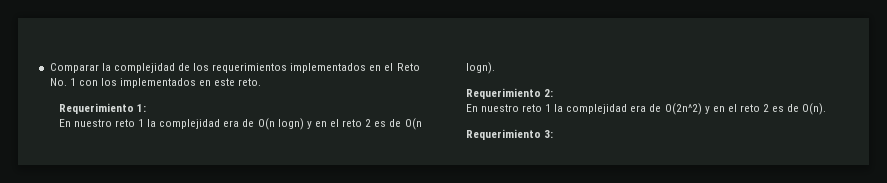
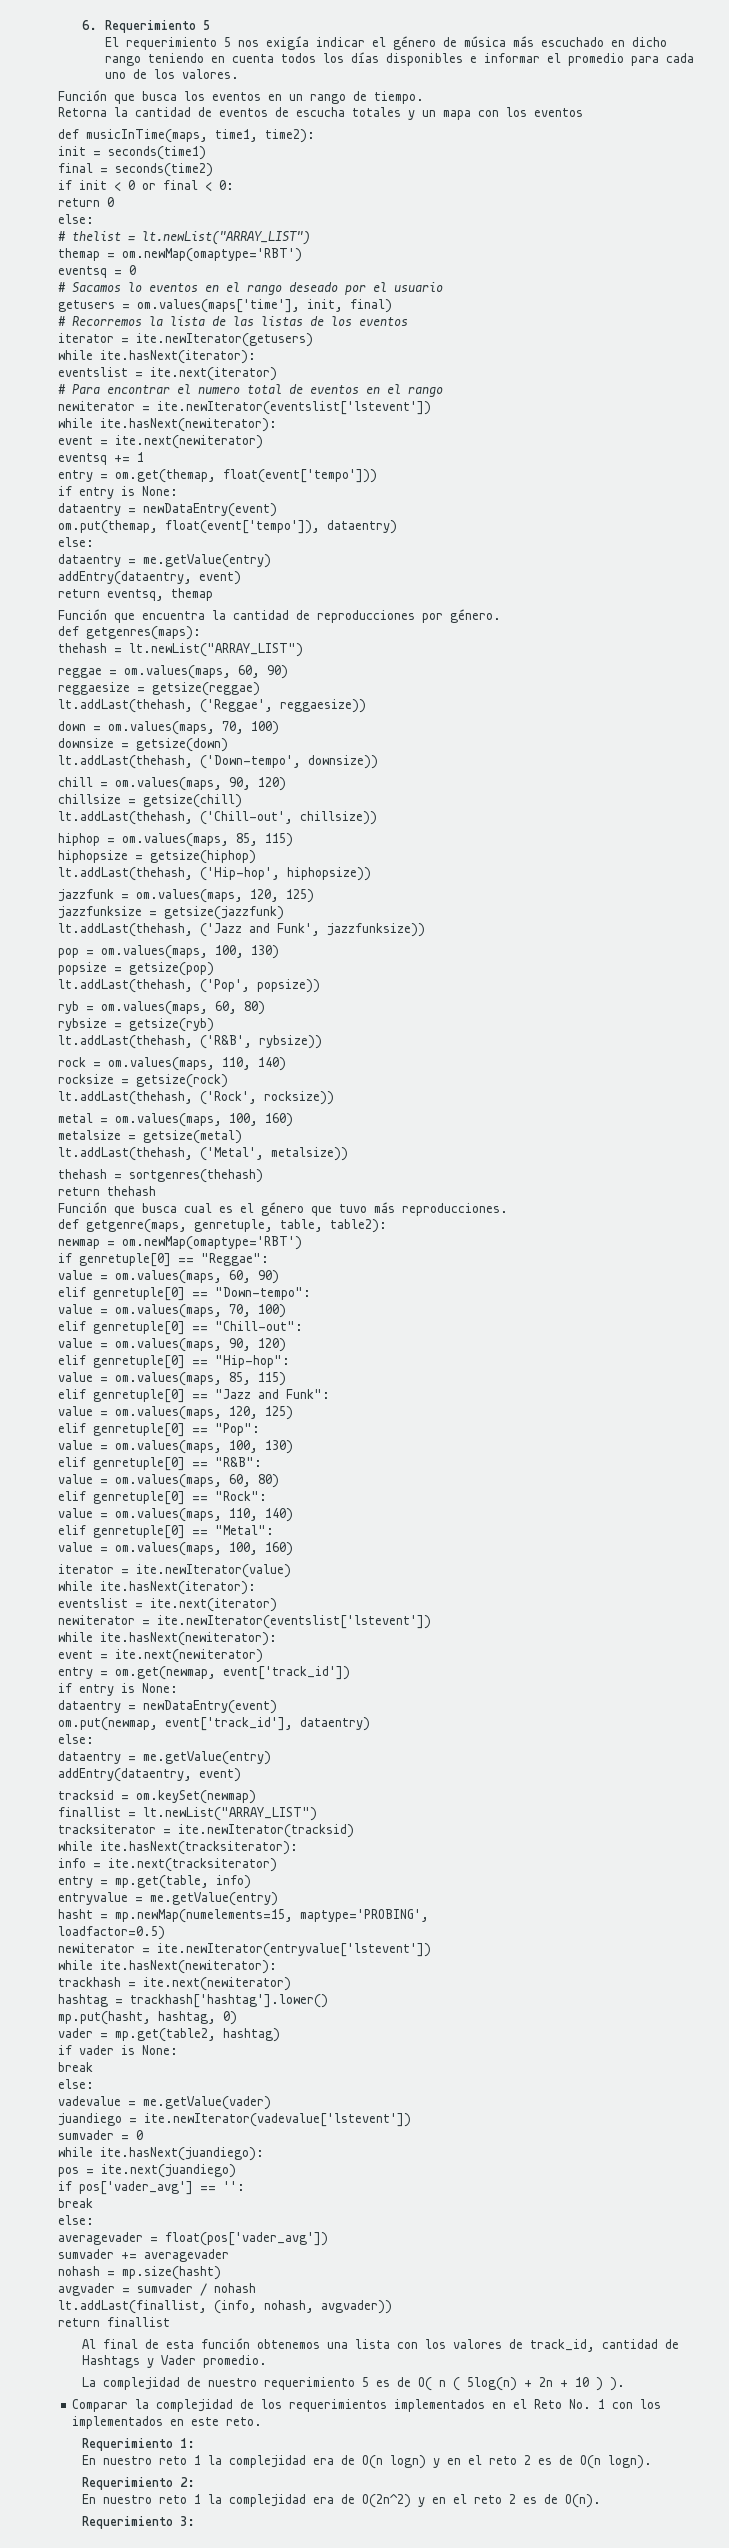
(49, 68) none -> [81,20,211,33] [105,36,668,50] [105,52,695,66] [105,69,240,79] [58,90,424,104] [58,107,583,120] [58,129,315,143] [58,146,206,160] [58,163,213,177] [58,180,234,191] [58,197,114,207] [58,214,94,224] [58,231,310,245] [58,248,302,262] [58,265,136,278] [58,282,443,295] [58,299,392,313] [58,316,408,326] [58,333,313,347] [58,350,256,364] [58,367,277,381] [58,384,443,397] [58,401,431,415] [58,418,277,432] [58,435,263,449] [58,452,144,465] [58,469,377,483] [58,486,178,499] [58,503,277,517] [58,520,397,534] [58,537,94,547] [58,554,271,568] [58,571,241,585] [58,588,213,601] [58,609,501,623] [58,626,201,640] [58,643,303,657] [58,665,288,679] [58,682,260,696] [58,699,366,713] [58,721,279,735] [58,738,228,752] [58,755,378,769] [58,777,286,791] [58,794,242,808] [58,811,377,825] [58,833,293,847] [58,850,256,864] [58,867,371,881] [58,889,314,903] [58,906,284,920] [58,923,425,937] [58,945,279,959] [58,962,214,976] [58,979,320,993] [58,1001,265,1015] [58,1018,214,1032] [58,1035,322,1049] [58,1057,286,1071] [58,1074,228,1088] [58,1091,334,1105] [58,1113,293,1127] [58,1130,242,1144] [58,1147,348,1161] [58,1169,263,1183] [58,1186,156,1196] [58,1202,508,1216] [58,1219,387,1233] [58,1236,302,1250] [58,1253,269,1267] [58,1270,279,1284] [58,1287,311,1301] [58,1304,286,1318] [58,1321,303,1335] [58,1338,286,1352] [58,1355,290,1369] [58,1372,286,1386] [58,1389,330,1403] [58,1406,293,1420] [58,1423,260,1437] [58,1440,293,1454] [58,1457,262,1471] [58,1474,279,1488] [58,1491,267,1505] [58,1508,293,1522] [58,1525,274,1539] [58,1542,293,1556] [58,1564,291,1578] [58,1581,256,1595] [58,1598,277,1612] [58,1615,431,1629] [58,1632,277,1646] [58,1649,263,1663] [58,1666,350,1680] [58,1683,178,1696] [58,1700,277,1714] [58,1717,370,1731] [58,1734,94,1744] [58,1751,271,1765] [58,1768,241,1782] [58,1790,256,1804] [58,1807,317,1821] [58,1824,354,1838] [58,1841,298,1855] [58,1858,277,1872] [58,1875,251,1889] [58,1892,278,1906] [58,1909,429,1923] [58,1926,165,1940] [58,1943,431,1957] [58,1960,277,1974] [58,1977,291,1991] [58,1994,328,2008] [58,2011,237,2025] [58,2028,280,2042] [58,2045,178,2055] [58,2062,93,2072] [58,2079,94,2089] [58,2096,271,2110] [58,2113,411,2127] [58,2130,143,2140] [58,2147,264,2161] [58,2164,236,2178] [58,2181,245,2195] [58,2198,93,2208] [58,2215,94,2225] [58,2232,328,2246] [58,2249,229,2262] [58,2266,221,2280] [58,2283,256,2296] [58,2300,392,2314] [58,2317,170,2327] [81,2338,679,2352] [81,2355,267,2368] [81,2377,625,2391] 6. Requerimiento 5 // El requerimiento 5 nos exigía indicar el género de música más escuchado en dicho rango teniendo en cuenta todos los días disponibles e informar el promedio para cada uno de los valores. // Función que busca los eventos en un rango de tiempo. // Retorna la cantidad de eventos de escucha totales y un mapa con los eventos // def musicInTime(maps, time1, time2): // init = seconds(time1) // final = seconds(time2) // if init < 0 or final < 0: // return 0 // else: // # thelist = lt.newList("ARRAY_LIST") // themap = om.newMap(omaptype='RBT') // eventsq = 0 // # Sacamos lo eventos en el rango deseado por el usuario // getusers = om.values(maps['time'], init, final) // # Recorremos la lista de las listas de los eventos // iterator = ite.newIterator(getusers) // while ite.hasNext(iterator): // eventslist = ite.next(iterator) // # Para encontrar el numero total de eventos en el rango // newiterator = ite.newIterator(eventslist['lstevent']) // while ite.hasNext(newiterator): // event = ite.next(newiterator) // eventsq += 1 // entry = om.get(themap, float(event['tempo'])) // if entry is None: // dataentry = newDataEntry(event) // om.put(themap, float(event['tempo']), dataentry) // else: // dataentry = me.getValue(entry) // addEntry(dataentry, event) // return eventsq, themap // Función que encuentra la cantidad de reproducciones por género. // def getgenres(maps): // thehash = lt.newList("ARRAY_LIST") // reggae = om.values(maps, 60, 90) // reggaesize = getsize(reggae) // lt.addLast(thehash, ('Reggae', reggaesize)) // down = om.values(maps, 70, 100) // downsize = getsize(down) // lt.addLast(thehash, ('Down-tempo', downsize)) // chill = om.values(maps, 90, 120) // chillsize = getsize(chill) // lt.addLast(thehash, ('Chill-out', chillsize)) // hiphop = om.values(maps, 85, 115) // hiphopsize = getsize(hiphop) // lt.addLast(thehash, ('Hip-hop', hiphopsize)) // jazzfunk = om.values(maps, 120, 125) // jazzfunksize = getsize(jazzfunk) // lt.addLast(thehash, ('Jazz and Funk', jazzfunksize)) // pop = om.values(maps, 100, 130) // popsize = getsize(pop) // lt.addLast(thehash, ('Pop', popsize)) // ryb = om.values(maps, 60, 80) // rybsize = getsize(ryb) // lt.addLast(thehash, ('R&B', rybsize)) // rock = om.values(maps, 110, 140) // rocksize = getsize(rock) // lt.addLast(thehash, ('Rock', rocksize)) // metal = om.values(maps, 100, 160) // metalsize = getsize(metal) // lt.addLast(thehash, ('Metal', metalsize)) // thehash = sortgenres(thehash) // return thehash // Función que busca cual es el género que tuvo más reproducciones. // def getgenre(maps, genretuple, table, table2): // newmap = om.newMap(omaptype='RBT') // if genretuple[0] == "Reggae": // value = om.values(maps, 60, 90) // elif genretuple[0] == "Down-tempo": // value = om.values(maps, 70, 100) // elif genretuple[0] == "Chill-out": // value = om.values(maps, 90, 120) // elif genretuple[0] == "Hip-hop": // value = om.values(maps, 85, 115) // elif genretuple[0] == "Jazz and Funk": // value = om.values(maps, 120, 125) // elif genretuple[0] == "Pop": // value = om.values(maps, 100, 130) // elif genretuple[0] == "R&B": // value = om.values(maps, 60, 80) // elif genretuple[0] == "Rock": // value = om.values(maps, 110, 140) // elif genretuple[0] == "Metal": // value = om.values(maps, 100, 160) // iterator = ite.newIterator(value) // while ite.hasNext(iterator): // eventslist = ite.next(iterator) // newiterator = ite.newIterator(eventslist['lstevent']) // while ite.hasNext(newiterator): // event = ite.next(newiterator) // entry = om.get(newmap, event['track_id']) // if entry is None: // dataentry = newDataEntry(event) // om.put(newmap, event['track_id'], dataentry) // else: // dataentry = me.getValue(entry) // addEntry(dataentry, event) // tracksid = om.keySet(newmap) // finallist = lt.newList("ARRAY_LIST") // tracksiterator = ite.newIterator(tracksid) // while ite.hasNext(tracksiterator): // info = ite.next(tracksiterator) // entry = mp.get(table, info) // entryvalue = me.getValue(entry) // hasht = mp.newMap(numelements=15, maptype='PROBING', // loadfactor=0.5) // newiterator = ite.newIterator(entryvalue['lstevent']) // while ite.hasNext(newiterator): // trackhash = ite.next(newiterator) // hashtag = trackhash['hashtag'].lower() // mp.put(hasht, hashtag, 0) // vader = mp.get(table2, hashtag) // if vader is None: // break // else: // vadevalue = me.getValue(vader) // juandiego = ite.newIterator(vadevalue['lstevent']) // sumvader = 0 // while ite.hasNext(juandiego): // pos = ite.next(juandiego) // if pos['vader_avg'] == '': // break // else: // averagevader = float(pos['vader_avg']) // sumvader += averagevader // nohash = mp.size(hasht) // avgvader = sumvader / nohash // lt.addLast(finallist, (info, nohash, avgvader)) // return finallist // Al final de esta función obtenemos una lista con los valores de track_id, cantidad de Hashtags y Vader promedio. // La complejidad de nuestro requerimiento 5 es de O( n ( 5log(n) + 2n + 10 ) ). //

